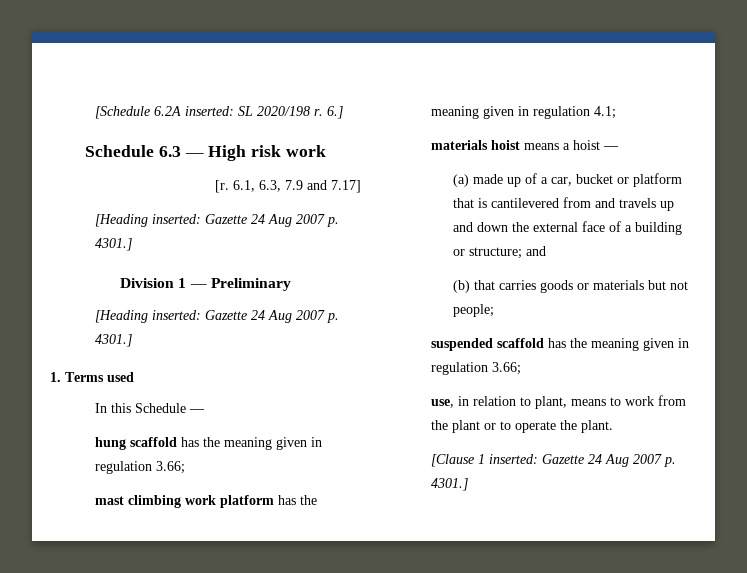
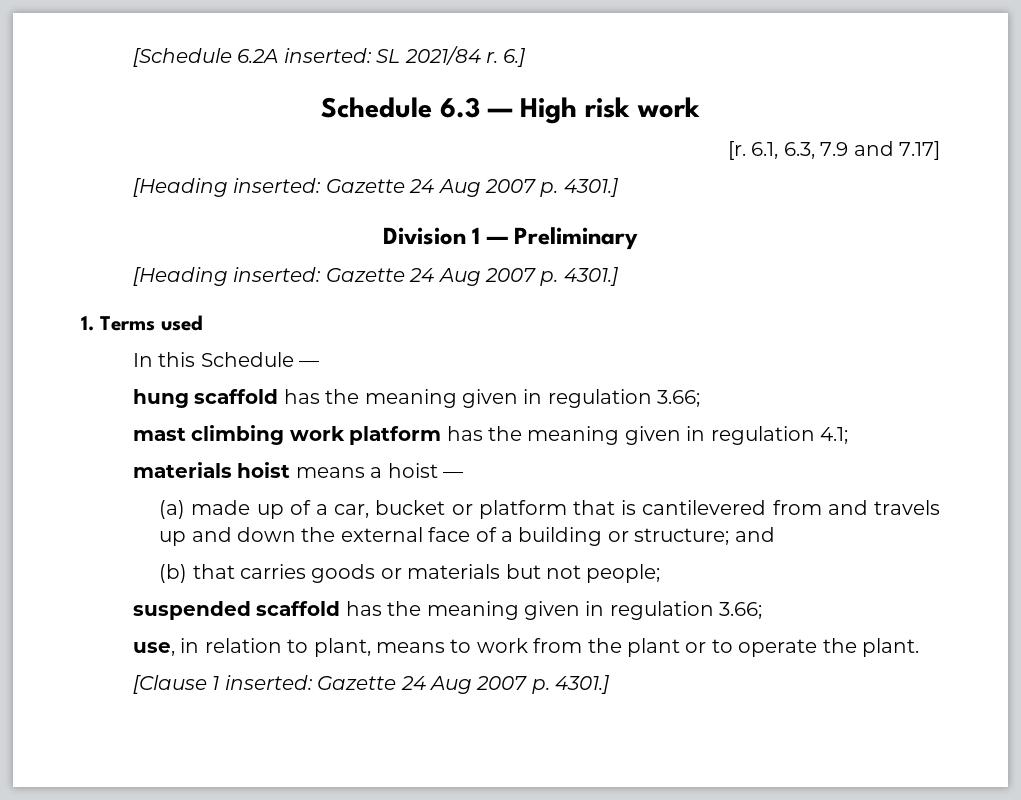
[256,106,310,116] 2020/198 -> [404,46,481,65] 2021/84

